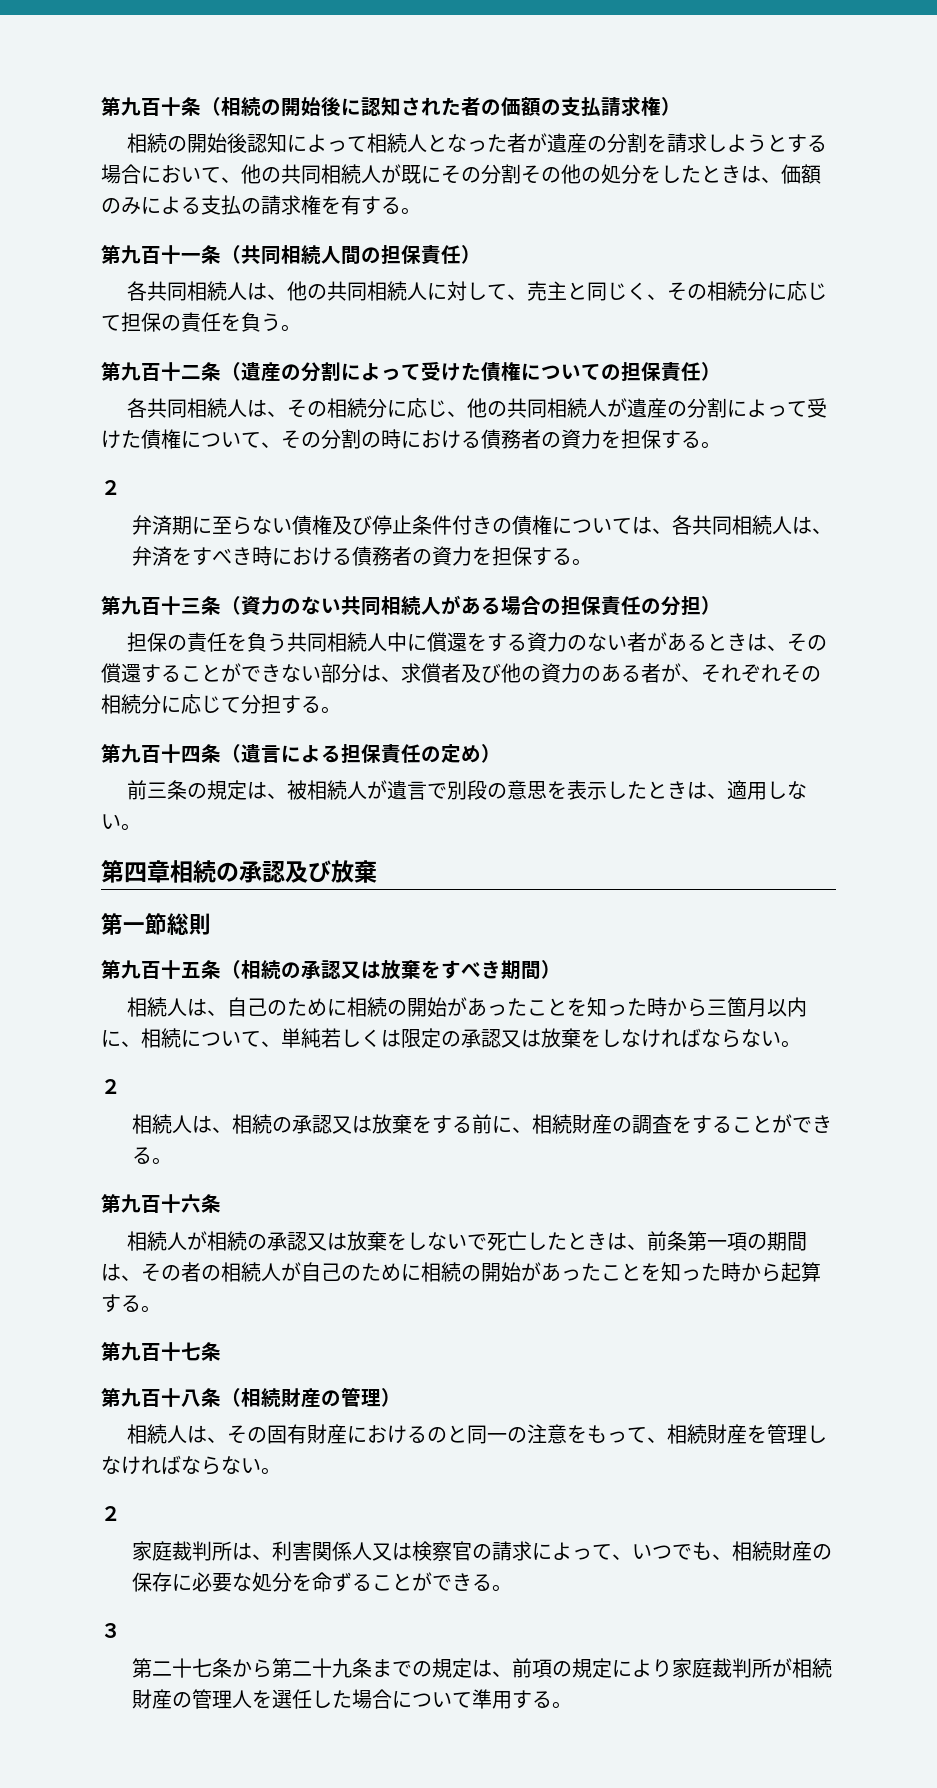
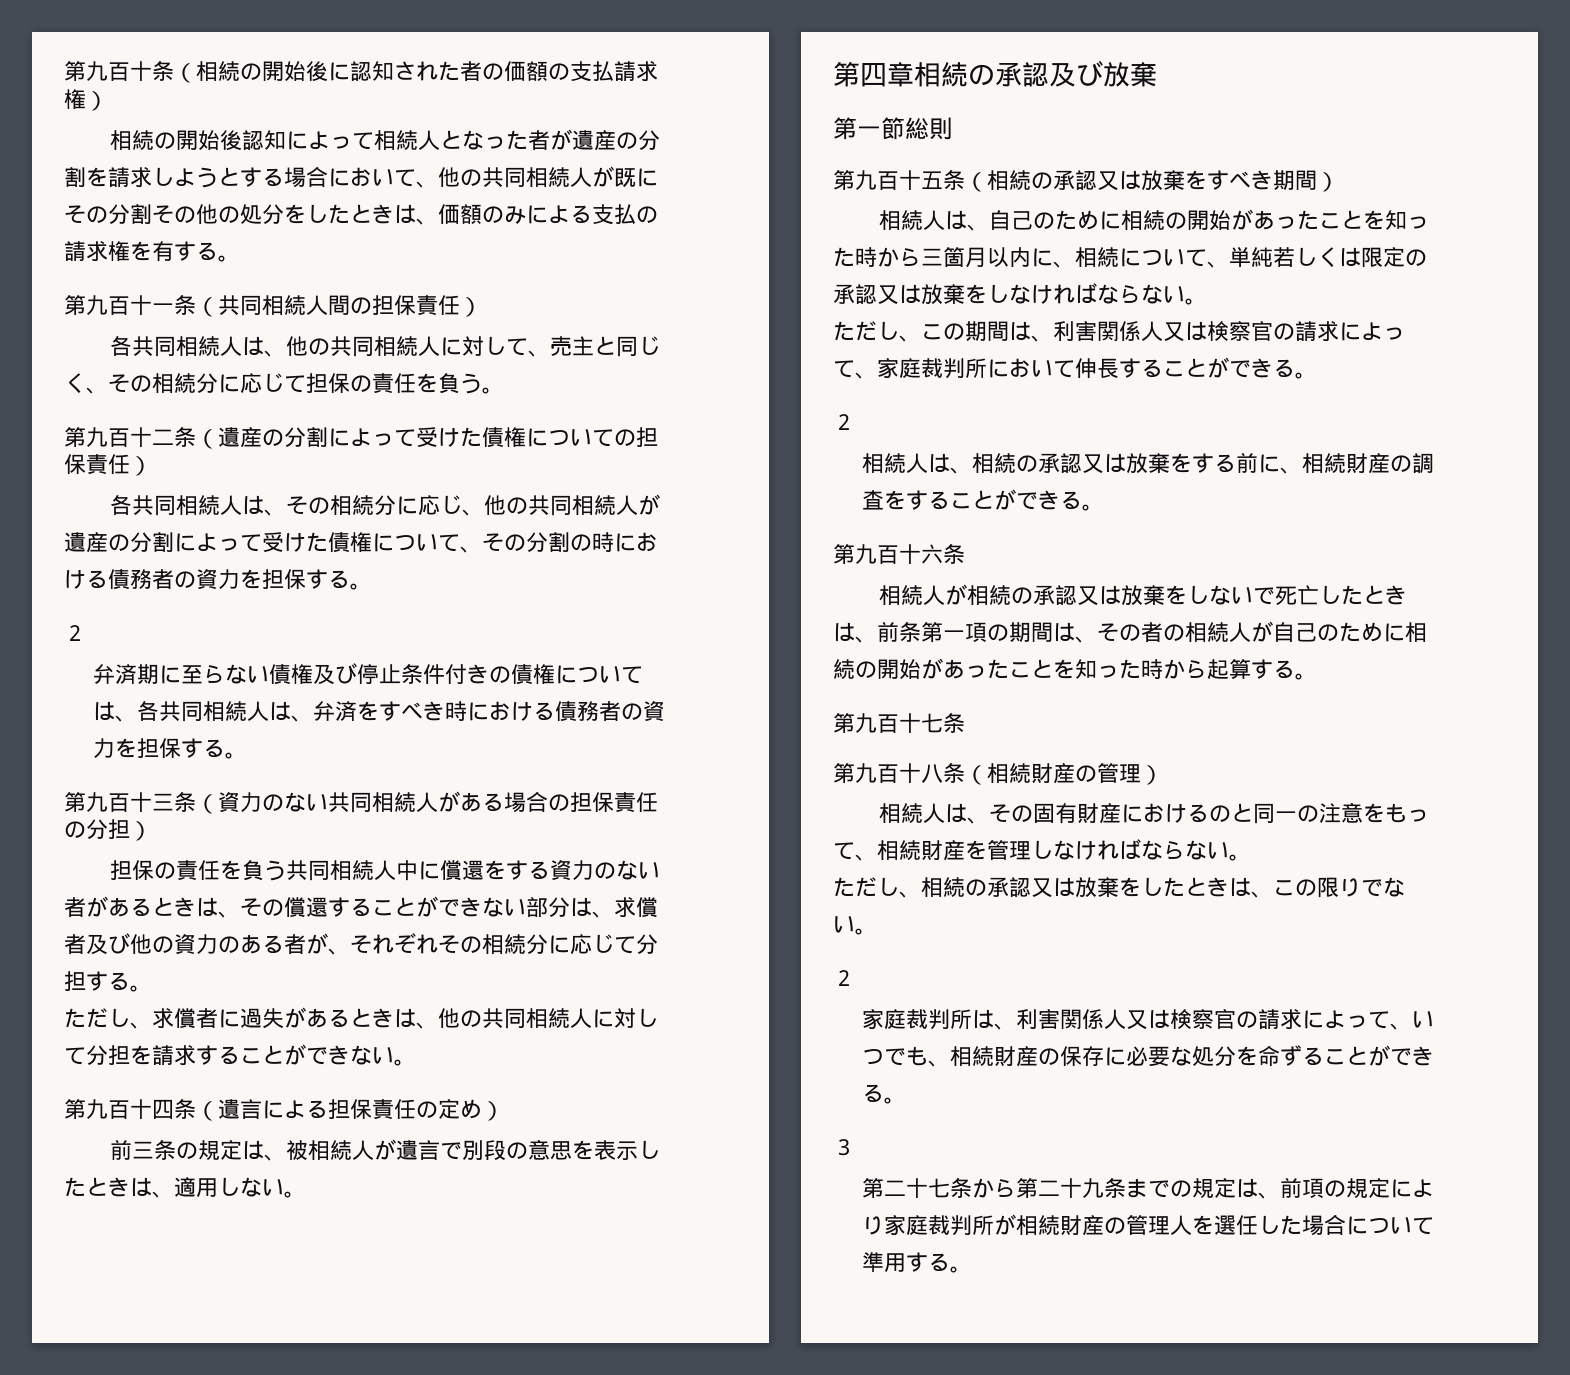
(341, 710) none -> [64,1007,658,1029] [64,1044,416,1066] // ただし、求償者に過失があるときは、他の共同相続人に対して分担を請求することができない。
(801, 1044) none -> [833,321,1405,342] [833,357,1317,379] // ただし、この期間は、利害関係人又は検察官の請求によって、家庭裁判所において伸長することができる。
(281, 1471) none -> [833,876,1405,898] [833,915,877,935] // ただし、相続の承認又は放棄をしたときは、この限りでない。

